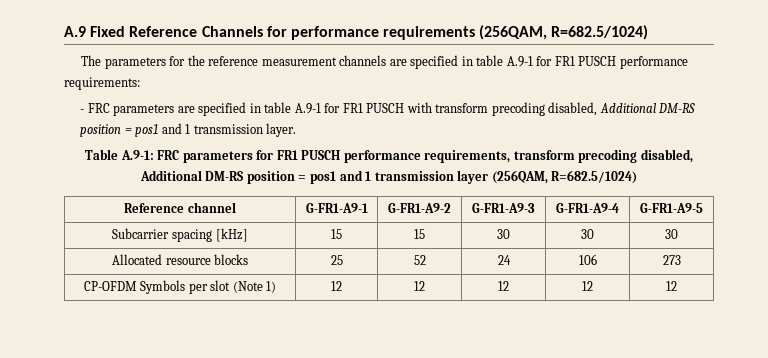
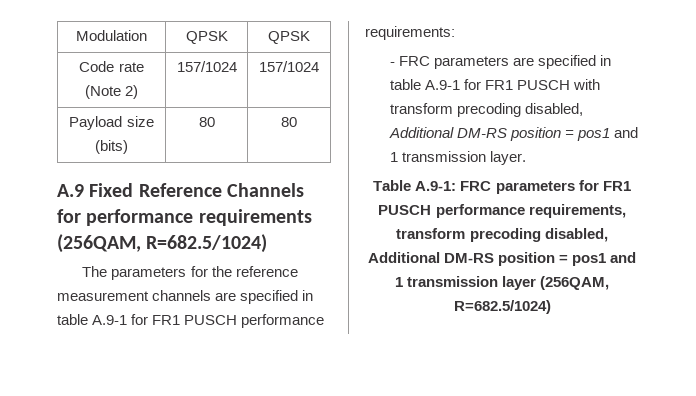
(64, 31) none -> [76,30,147,41] [185,31,228,44] [268,31,310,44] [79,61,144,72] [84,85,139,99] [176,61,237,72] [259,61,319,72] [69,116,154,130] [95,140,128,154] [198,117,215,127] [281,117,297,127] Modulation | QPSK | QPSK // Code rate (Note 2) | 157/1024 | 157/1024 // Payload size (bits) | 80 | 80 //
[124,202,236,213] [305,203,368,213] [388,203,451,213] [472,203,535,213] [556,203,619,213] [640,203,703,213] [112,228,248,242] [331,229,342,239] [414,229,425,239] [497,229,510,239] [581,229,594,239] [665,229,678,239] [111,254,249,265] [330,255,343,265] [413,255,426,265] [497,255,511,265] [578,254,597,265] [662,255,681,265] [83,280,277,294] [331,281,342,291] [414,281,425,291] [498,281,509,291] [582,281,593,291] [666,281,677,291] // Reference channel | G-FR1-A9-1 | G-FR1-A9-2 | G-FR1-A9-3 | G-FR1-A9-4 | G-FR1-A9-5 // Subcarrier spacing [kHz] | 15 | 15 | 30 | 30 | 30 // Allocated resource blocks | 25 | 52 | 24 | 106 | 273 // CP-OFDM Symbols per slot (Note 1) | 12 | 12 | 12 | 12 | 12 -> (551, 307) none

